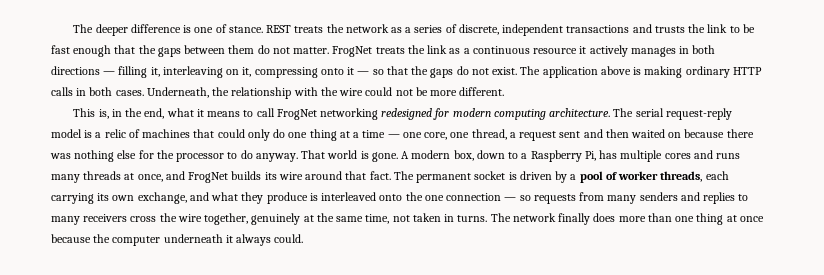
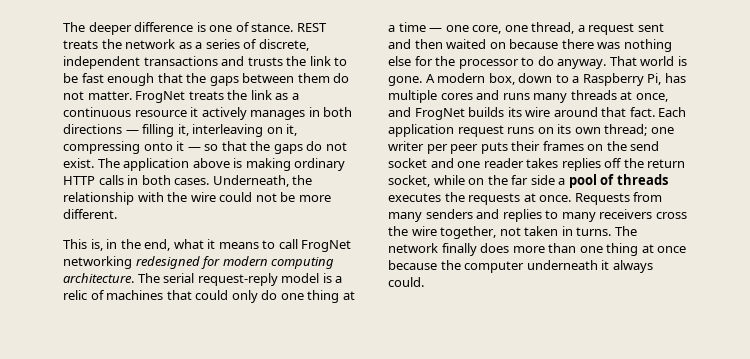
[393,171,729,183] [51,192,576,204] The permanent socket is driven by a pool of worker threads, each carrying its own exchange, and what they produce is interleaved onto the one connection — so requests -> [658,107,687,117] [388,124,674,137] [388,141,660,154] [388,158,686,171] [388,174,668,188] [388,192,630,205] Each application request runs on its own thread; one writer per peer puts their frames on the send socket and one reader takes replies off the return socket, while on the far side a pool of threads executes the requests at once. Requests
[251,213,390,225] genuinely at the same time, -> (497, 232) none

